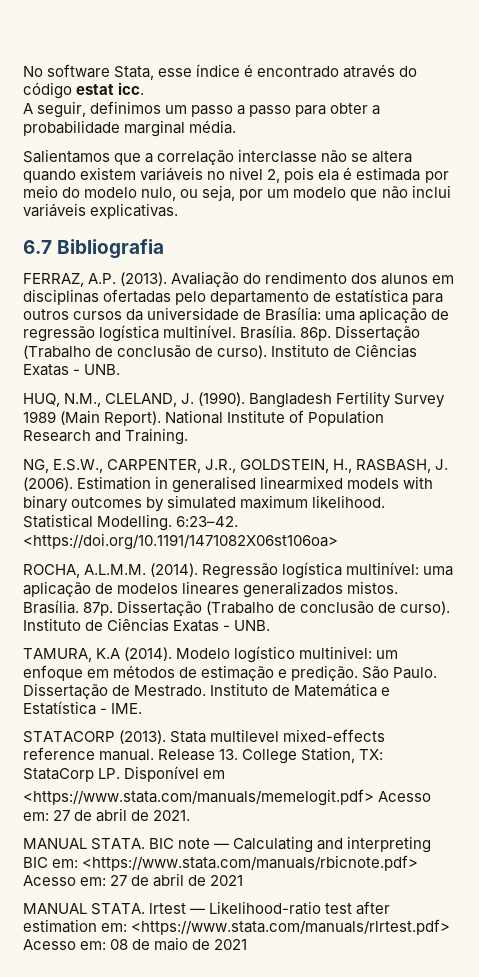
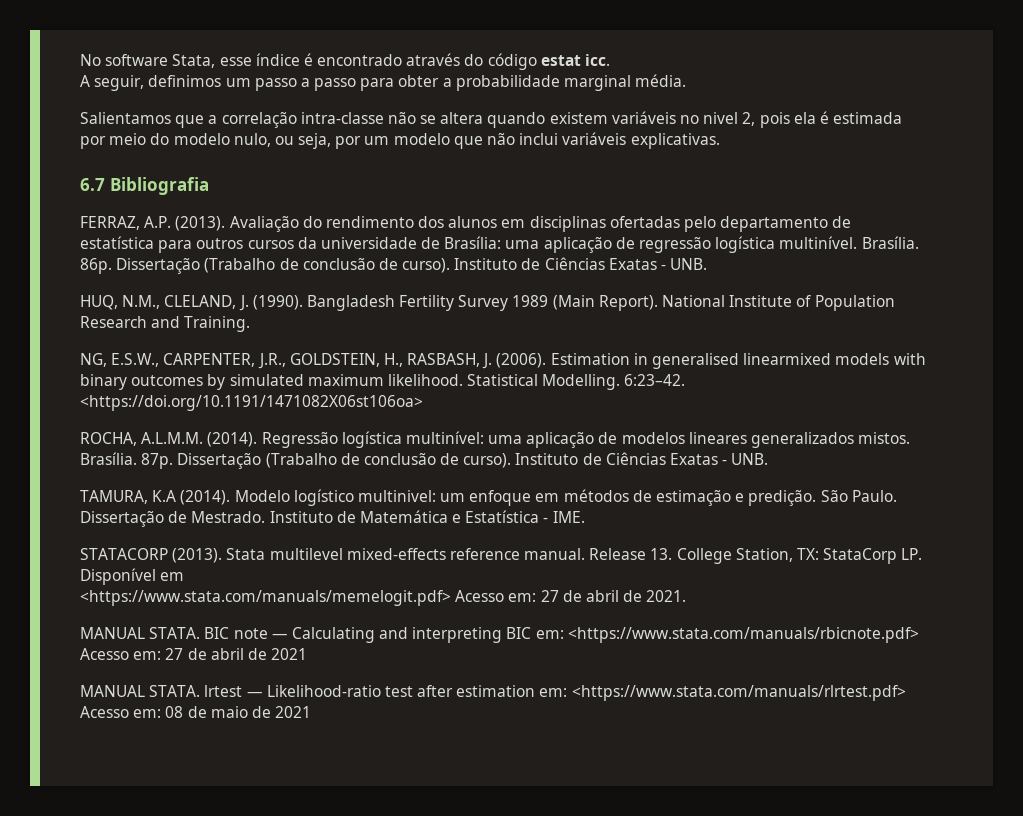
[238,149,318,163] interclasse -> [300,112,384,124] intra-classe

